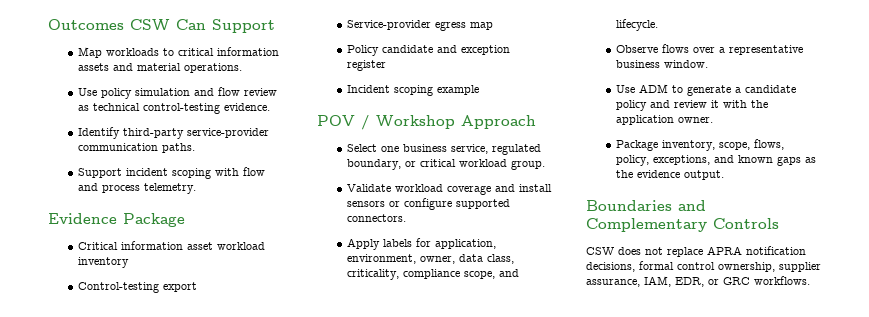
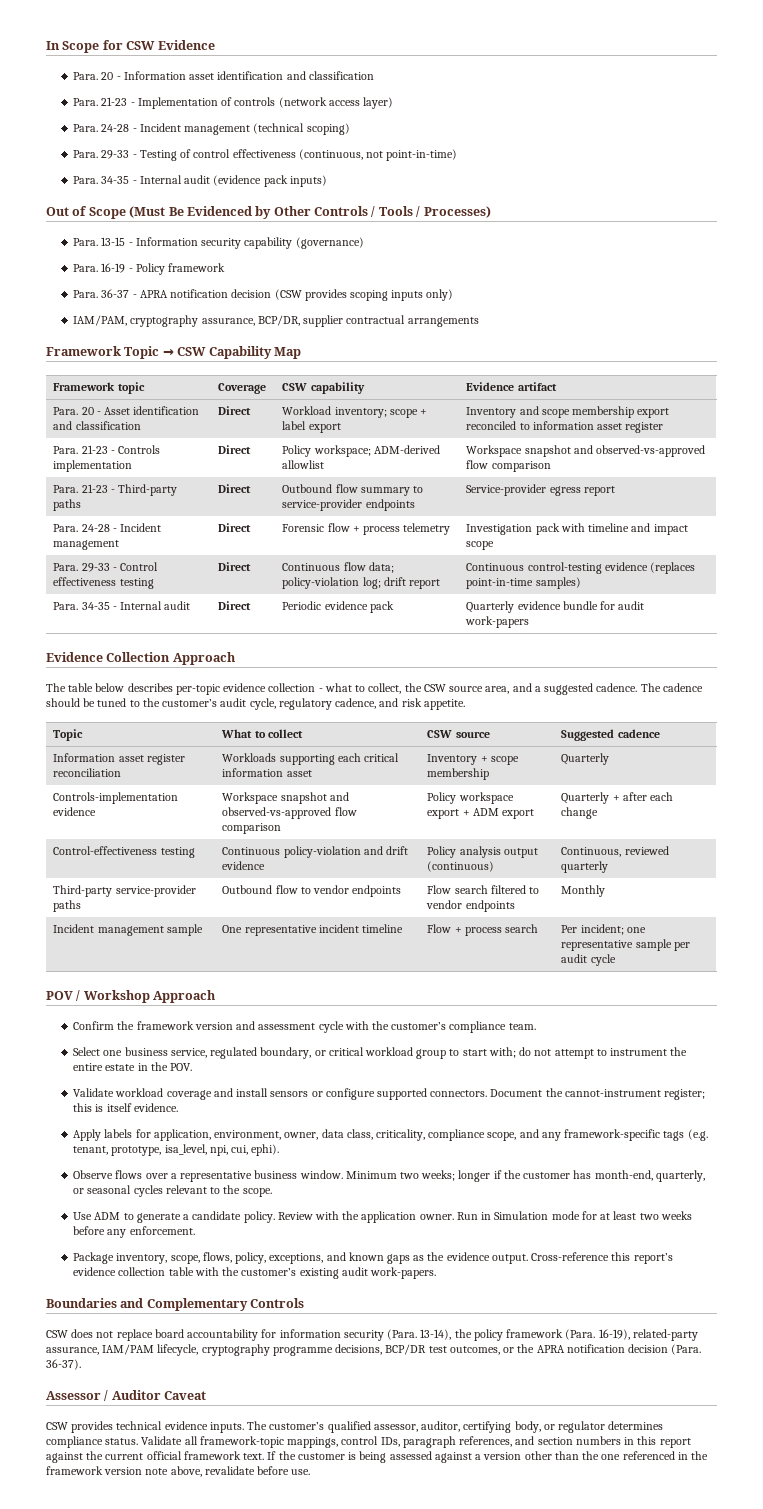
[48,19,275,33] [78,47,280,58] [78,63,243,73] [78,87,278,99] [78,103,271,114] [78,127,270,139] [78,143,196,153] [78,167,266,179] [78,183,197,194] [48,213,185,227] [78,241,266,250] [78,257,130,268] [78,282,198,293] [347,20,494,31] [347,45,511,56] [347,60,387,71] [347,85,480,96] [317,115,536,130] Outcomes CSW Can Support // Map workloads to critical information assets and material operations. // Use policy simulation and flow review as technical control-testing evidence. // Identify third-party service-provider communication paths. // Support incident scoping with flow and process telemetry. // Evidence Package // Critical information asset workload inventory // Control-testing export // Service-provider egress map // Policy candidate and exception register // Incident scoping example // POV / Workshop Approach -> [46,40,215,53] [73,71,374,80] [73,97,393,109] [73,123,350,135] [73,149,458,161] [73,175,327,187] [46,206,491,219] [73,237,364,249] [73,263,226,275] [73,289,454,301] [73,315,479,327] [46,346,301,359] [53,382,145,394] [218,383,267,394] [282,382,365,394] [466,382,557,391] [53,406,200,415] [53,421,141,430] [218,406,252,415] [282,406,428,418] [282,421,341,433] [466,406,670,418] [466,421,664,433] [53,445,161,454] [53,460,133,472] [218,445,252,454] [282,445,440,457] [282,460,325,469] [466,445,706,457] [466,460,551,472] [53,484,178,496] [53,499,82,511] [218,484,252,493] [282,484,424,496] [282,499,415,511] [466,484,615,496] [53,523,162,532] [53,540,120,550] [218,523,252,532] [282,523,451,535] [466,523,688,535] [466,541,495,550] [53,562,159,572] [53,577,154,589] [218,562,252,571] [282,562,394,573] [282,577,441,589] [466,562,696,574] [466,577,581,589] [53,601,191,610] [218,601,252,610] [282,601,394,613] [466,601,645,613] [465,616,530,628] [46,652,236,665] [46,683,703,695] [46,698,465,710] [53,729,84,741] [221,729,303,738] [427,730,490,738] [561,729,660,741] [53,753,185,765] [53,768,122,777] [222,753,400,765] [222,768,312,777] [427,754,519,765] [427,768,490,780] [561,753,610,765] [53,792,179,804] [53,807,97,816] [222,792,349,804] [222,807,357,819] [222,823,282,834] [427,792,514,804] [427,808,535,819] [561,792,674,804] [561,807,599,819] [53,846,195,858] [222,846,409,858] [222,861,266,870] [427,846,538,858] [427,861,495,872] [561,846,669,857] [561,861,609,873] [53,885,196,897] [53,900,82,912] [222,885,402,897] [427,885,540,894] [426,900,515,912] [561,885,606,897] [53,924,203,936] [222,924,404,936] [427,924,539,936] [561,924,646,935] [561,939,690,951] [561,954,616,966] [46,990,217,1003] [73,1021,536,1033] In Scope for CSW Evidence // Para. 20 - Information asset identification and classification // Para. 21-23 - Implementation of controls (network access layer) // Para. 24-28 - Incident management (technical scoping) // Para. 29-33 - Testing of control effectiveness (continuous, not point-in-time) // Para. 34-35 - Internal audit (evidence pack inputs) // Out of Scope (Must Be Evidenced by Other Controls / Tools / Processes) // Para. 13-15 - Information security capability (governance) // Para. 16-19 - Policy framework // Para. 36-37 - APRA notification decision (CSW provides scoping inputs only) // IAM/PAM, cryptography assurance, BCP/DR, supplier contractual arrangements // Framework Topic → CSW Capability Map // Framework topic | Coverage | CSW capability | Evidence artifact // Para. 20 - Asset identification and classification | Direct | Workload inventory; scope + label export | Inventory and scope membership export reconciled to information asset register // Para. 21-23 - Controls implementation | Direct | Policy workspace; ADM-derived allowlist | Workspace snapshot and observed-vs-approved flow comparison // Para. 21-23 - Third-party paths | Direct | Outbound flow summary to service-provider endpoints | Service-provider egress report // Para. 24-28 - Incident management | Direct | Forensic flow + process telemetry | Investigation pack with timeline and impact scope // Para. 29-33 - Control effectiveness testing | Direct | Continuous flow data; policy-violation log; drift report | Continuous control-testing evidence (replaces point-in-time samples) // Para. 34-35 - Internal audit | Direct | Periodic evidence pack | Quarterly evidence bundle for audit work-papers // Evidence Collection Approach // The table below describes per-topic evidence collection - what to collect, the CSW source area, and a suggested cadence. The cadence should be tuned to the customer’s audit cycle, regulatory cadence, and risk appetite. // Topic | What to collect | CSW source | Suggested cadence // Information asset register reconciliation | Workloads supporting each critical information asset | Inventory + scope membership | Quarterly // Controls-implementation evidence | Workspace snapshot and observed-vs-approved flow comparison | Policy workspace export + ADM export | Quarterly + after each change // Control-effectiveness testing | Continuous policy-violation and drift evidence | Policy analysis output (continuous) | Continuous, reviewed quarterly // Third-party service-provider paths | Outbound flow to vendor endpoints | Flow search filtered to vendor endpoints | Monthly // Incident management sample | One representative incident timeline | Flow + process search | Per incident; one representative sample per audit cycle // POV / Workshop Approach // Confirm the framework version and assessment cycle with the customer’s compliance team.
[511,160,546,170] group. -> [416,1047,688,1059] [73,1062,193,1071] group to start with; do not attempt to instrument the entire estate in the POV.
(407, 218) none -> [490,1088,706,1100] [73,1103,178,1112] Document the cannot-instrument register; this is itself evidence.
[616,19,659,31] lifecycle. -> [541,1129,708,1141] [73,1144,280,1156] any framework-specific tags (e.g. tenant, prototype, isa_level, npi, cui, ephi).
(709, 64) none -> [345,1170,705,1182] [73,1185,272,1197] Minimum two weeks; longer if the customer has month-end, quarterly, or seasonal cycles relevant to the scope.
[616,100,720,111] policy and review it -> [243,1211,313,1223] policy. Review
(714, 120) none -> [456,1211,692,1220] [73,1226,195,1238] Run in Simulation mode for at least two weeks before any enforcement.
(725, 175) none -> [531,1252,673,1264] [73,1267,436,1279] Cross-reference this report’s evidence collection table with the customer’s existing audit work-papers.
[707,246,806,255] [586,261,821,272] [586,276,810,287] APRA notification decisions, formal control ownership, supplier assurance, IAM, EDR, or GRC workflows. -> [154,1329,698,1341] [46,1344,702,1356] [46,1359,81,1370] [46,1390,207,1401] [46,1421,664,1433] [46,1436,691,1448] [46,1451,709,1463] [46,1466,311,1477] board accountability for information security (Para. 13-14), the policy framework (Para. 16-19), related-party assurance, IAM/PAM lifecycle, cryptography programme decisions, BCP/DR test outcomes, or the APRA notification decision (Para. 36-37). // Assessor / Auditor Caveat // CSW provides technical evidence inputs. The customer’s qualified assessor, auditor, certifying body, or regulator determines compliance status. Validate all framework-topic mappings, control IDs, paragraph references, and section numbers in this report against the current official framework text. If the customer is being assessed against a version other than the one referenced in the framework version note above, revalidate before use.

